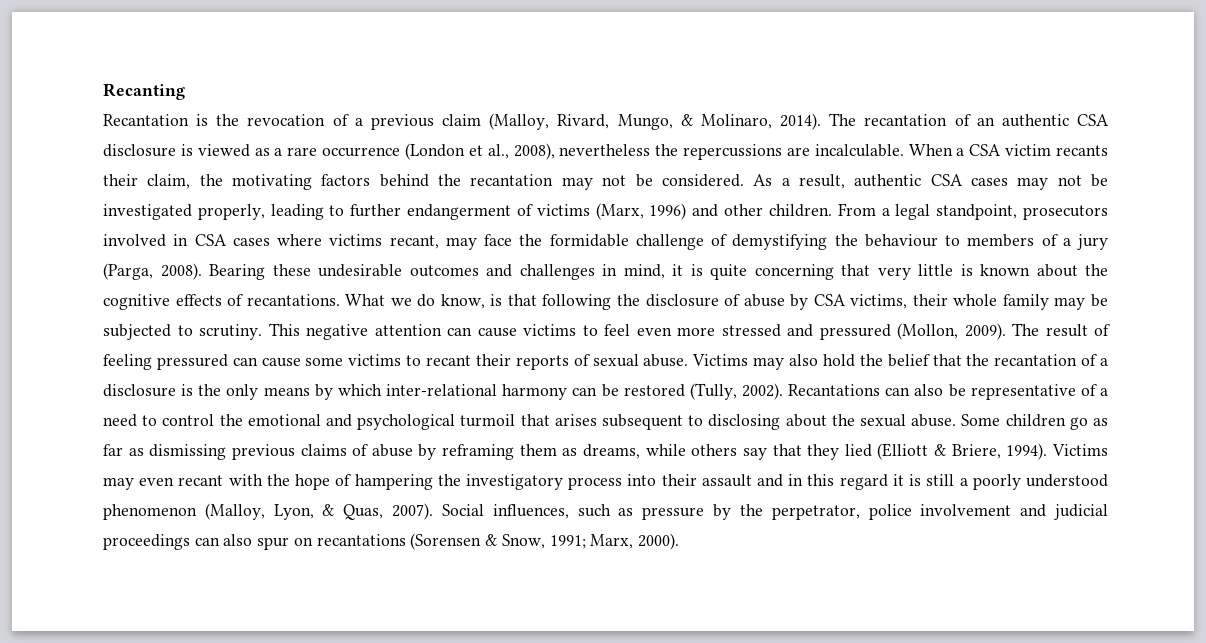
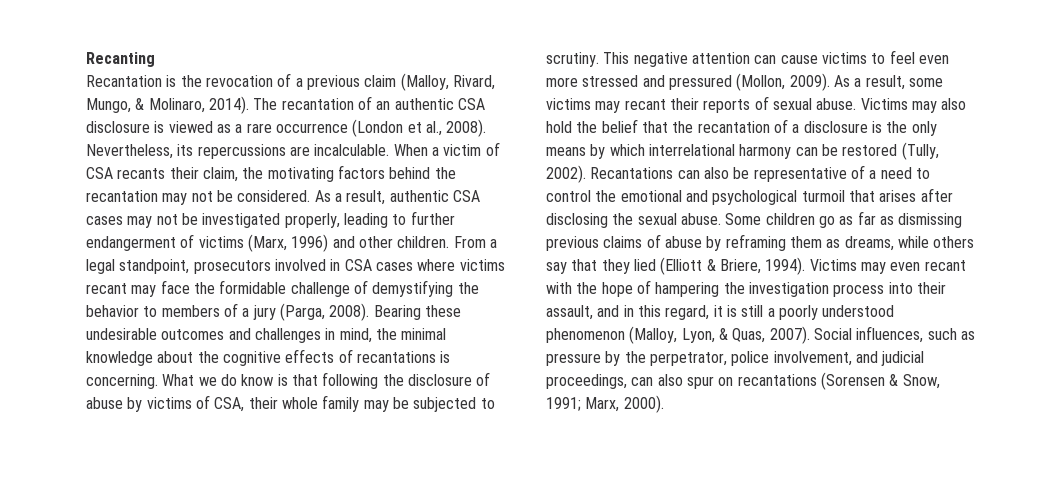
[513,143,679,160] 2008), nevertheless the -> [446,119,487,137] [86,144,194,159] 2008). Nevertheless, its
[969,144,1052,156] CSA victim -> [443,142,500,156] [86,167,113,179] victim of CSA
[389,235,439,249] recant, -> [86,283,127,294] recant
[864,234,938,247] behaviour -> [86,305,139,317] behavior
[672,264,1030,280] it is quite concerning that very little is known -> [375,328,447,340] [86,351,153,366] the minimal knowledge
[246,294,340,306] recantations. -> [356,351,451,363] [86,374,158,389] recantations is concerning.
[440,294,485,309] know, -> [241,374,274,386] know
[813,294,908,309] CSA victims, -> [146,395,245,412] victims of CSA,
[1012,323,1110,337] [103,354,301,370] The result of feeling pressured can cause -> [833,75,905,90] As a result,
[406,355,422,366] to -> [595,101,621,113] may
[386,384,498,396] inter-relational -> [648,144,735,156] interrelational
[602,414,827,430] subsequent to disclosing about -> [920,188,953,202] [546,213,608,228] after disclosing
[465,474,563,490] investigatory -> [748,282,829,297] investigation
[701,474,752,487] assault -> [546,305,593,320] assault,
[839,474,888,490] regard -> [665,305,710,320] regard,
[920,504,1012,516] involvement -> [773,351,852,366] involvement,
[103,534,190,550] proceedings -> [546,374,627,389] proceedings,

